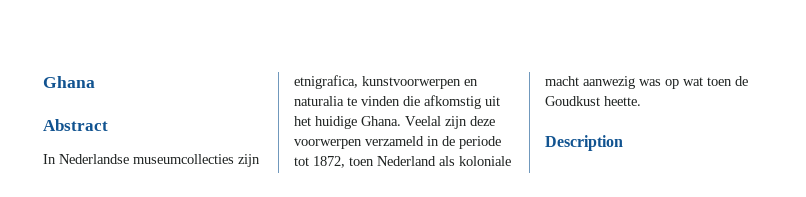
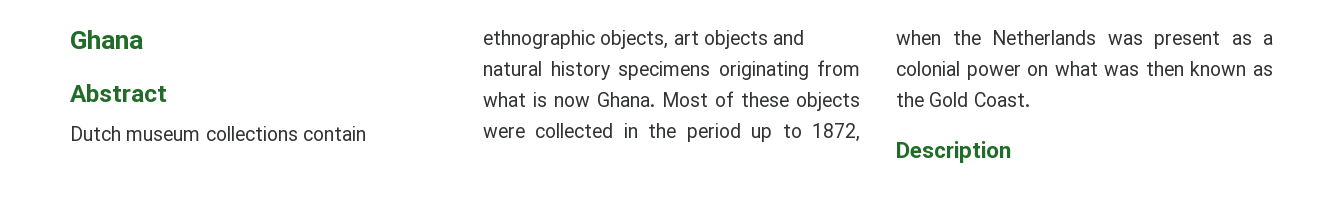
[43,154,260,167] [294,75,478,89] [294,95,500,109] [294,116,495,129] [294,136,501,149] [294,156,511,168] [545,76,748,89] [545,96,641,106] In Nederlandse museumcollecties zijn etnigrafica, kunstvoorwerpen en naturalia te vinden die afkomstig uit het huidige Ghana. Veelal zijn deze voorwerpen verzameld in de periode tot 1872, toen Nederland als koloniale macht aanwezig was op wat toen de Goudkust heette. -> [70,126,366,141] [483,30,805,49] [483,60,860,80] [483,91,860,111] [483,123,860,142] [896,30,1273,49] [896,61,1273,80] [896,92,1030,107] Dutch museum collections contain ethnographic objects, art objects and natural history specimens originating from what is now Ghana. Most of these objects were collected in the period up to 1872, when the Netherlands was present as a colonial power on what was then known as the Gold Coast.

